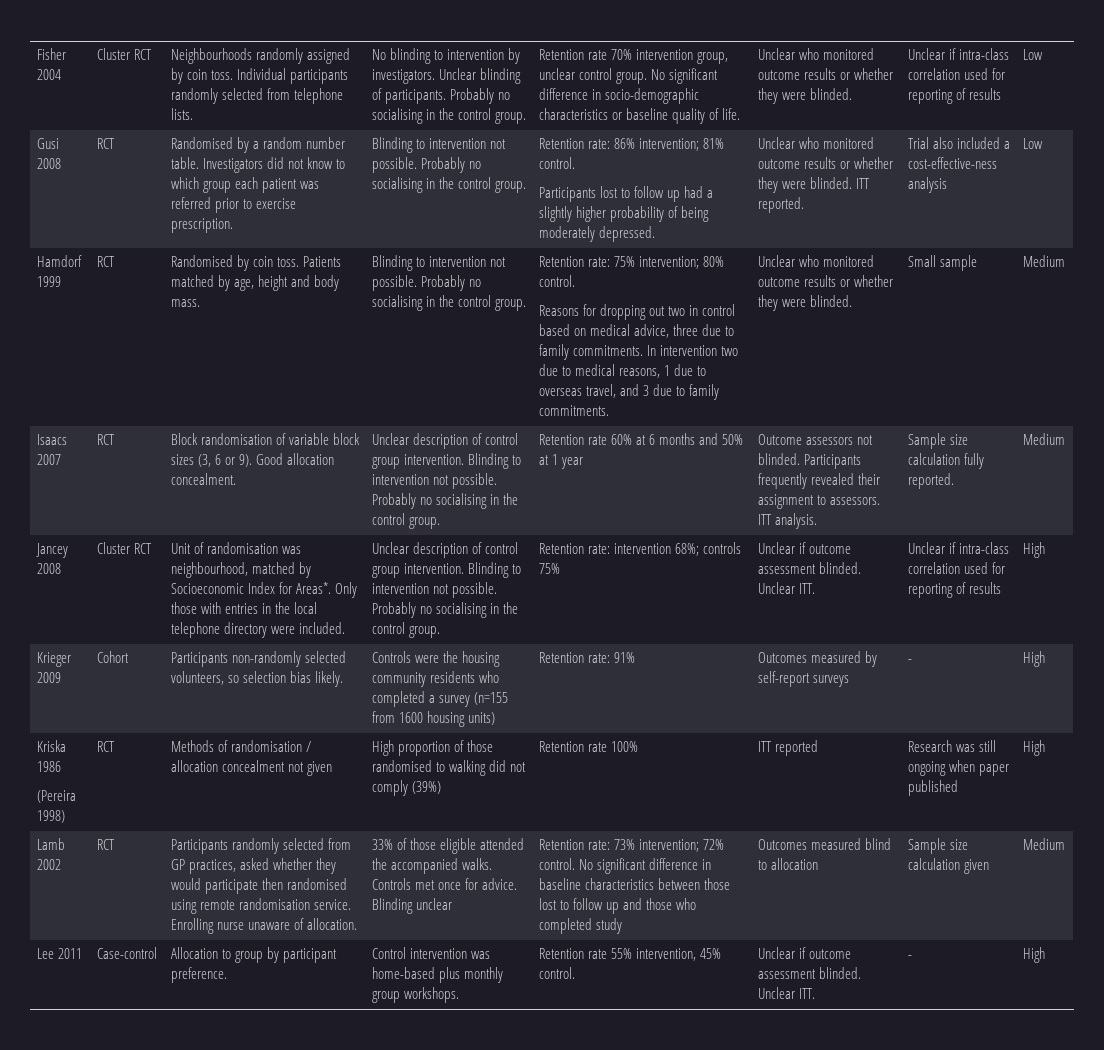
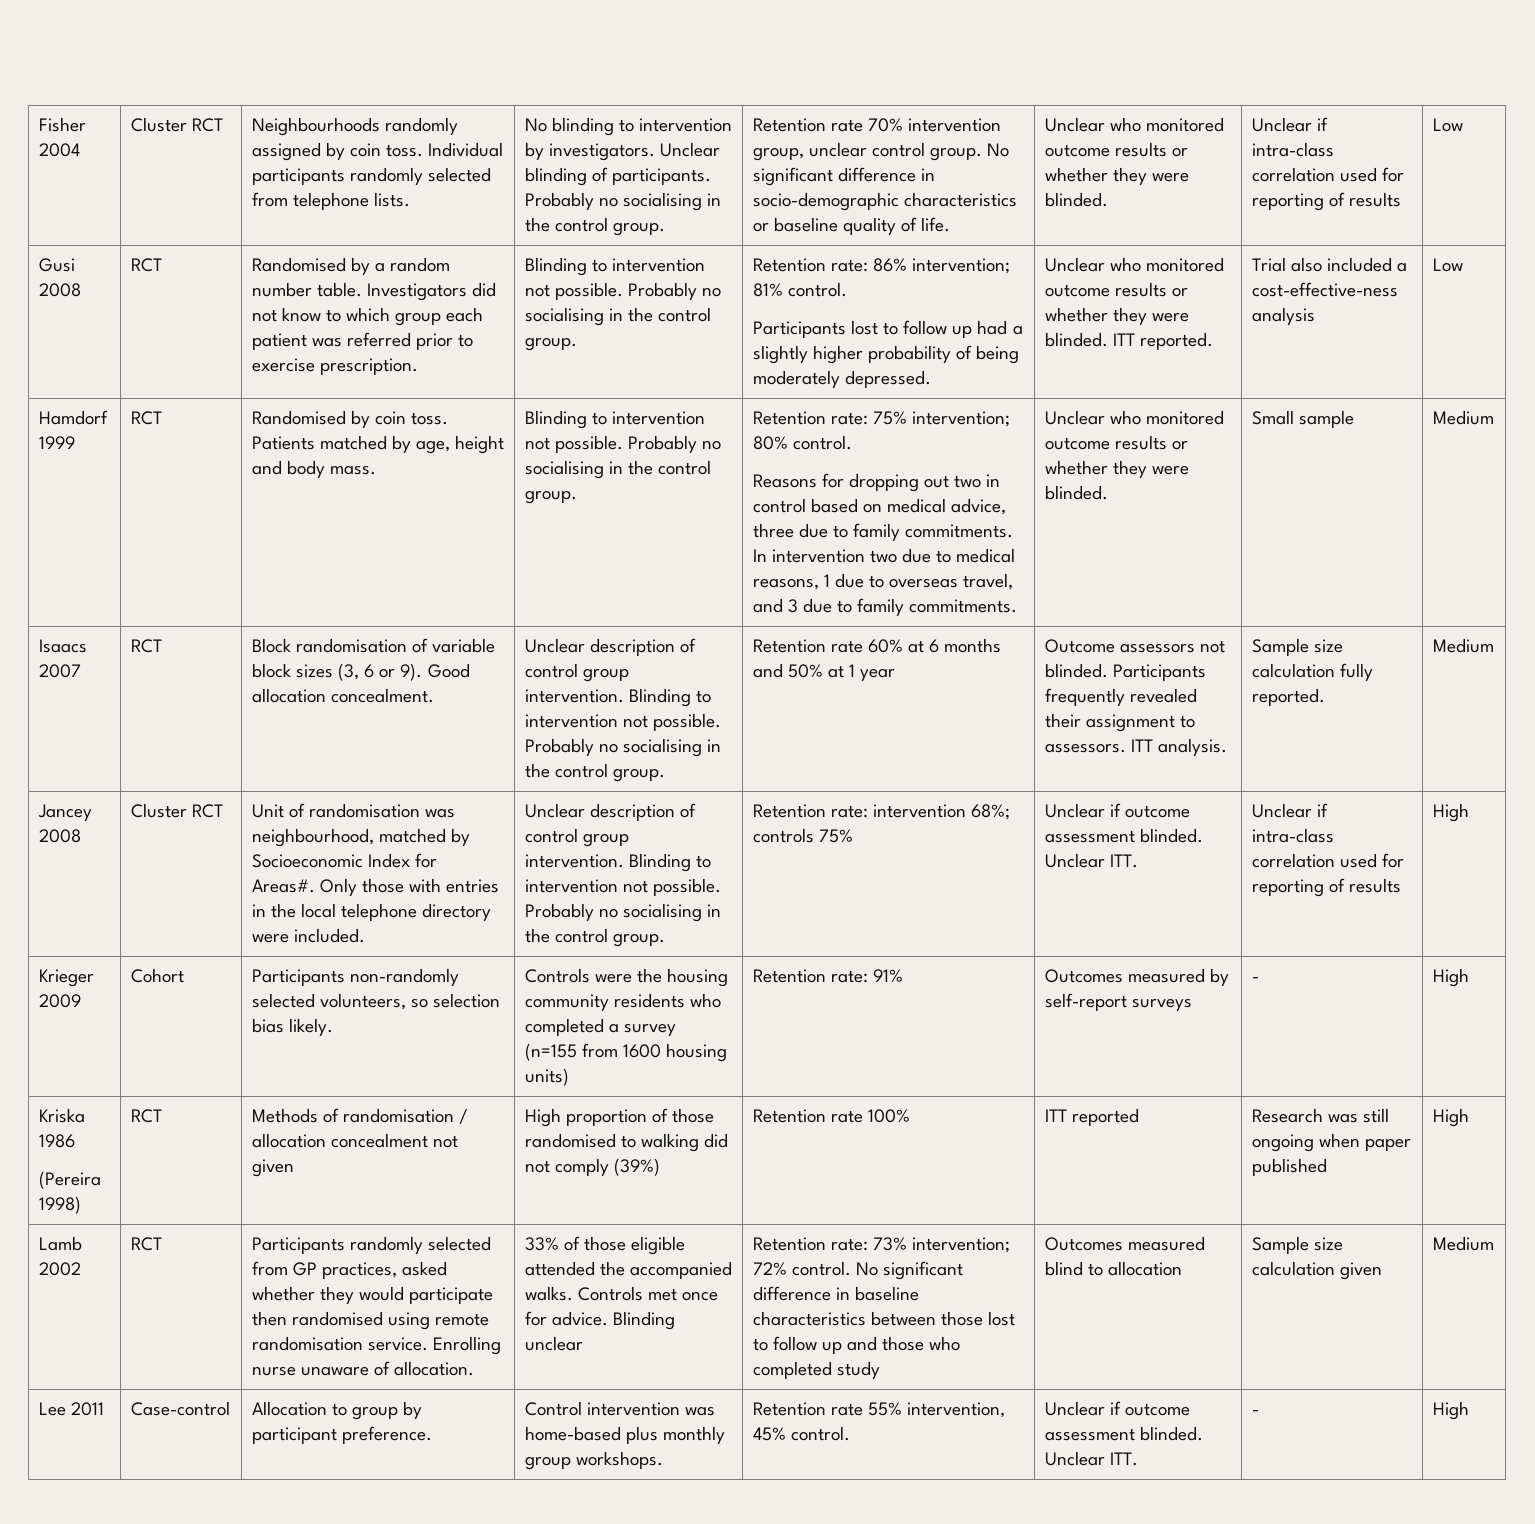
[295,582,331,594] Areas*. -> [251,879,315,893] Areas#.

